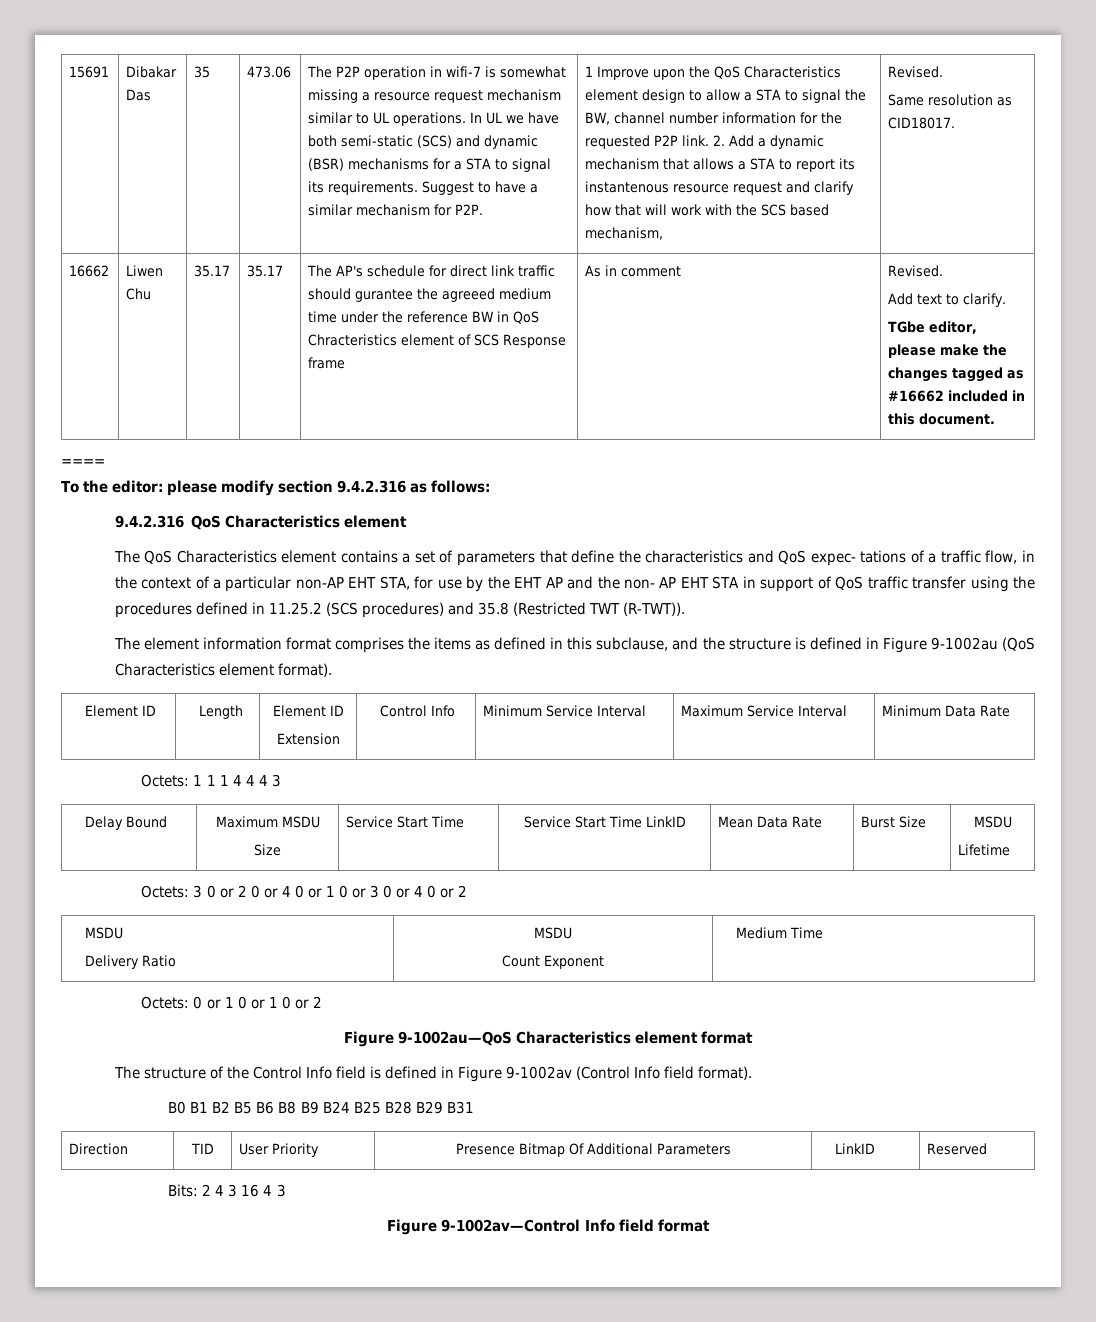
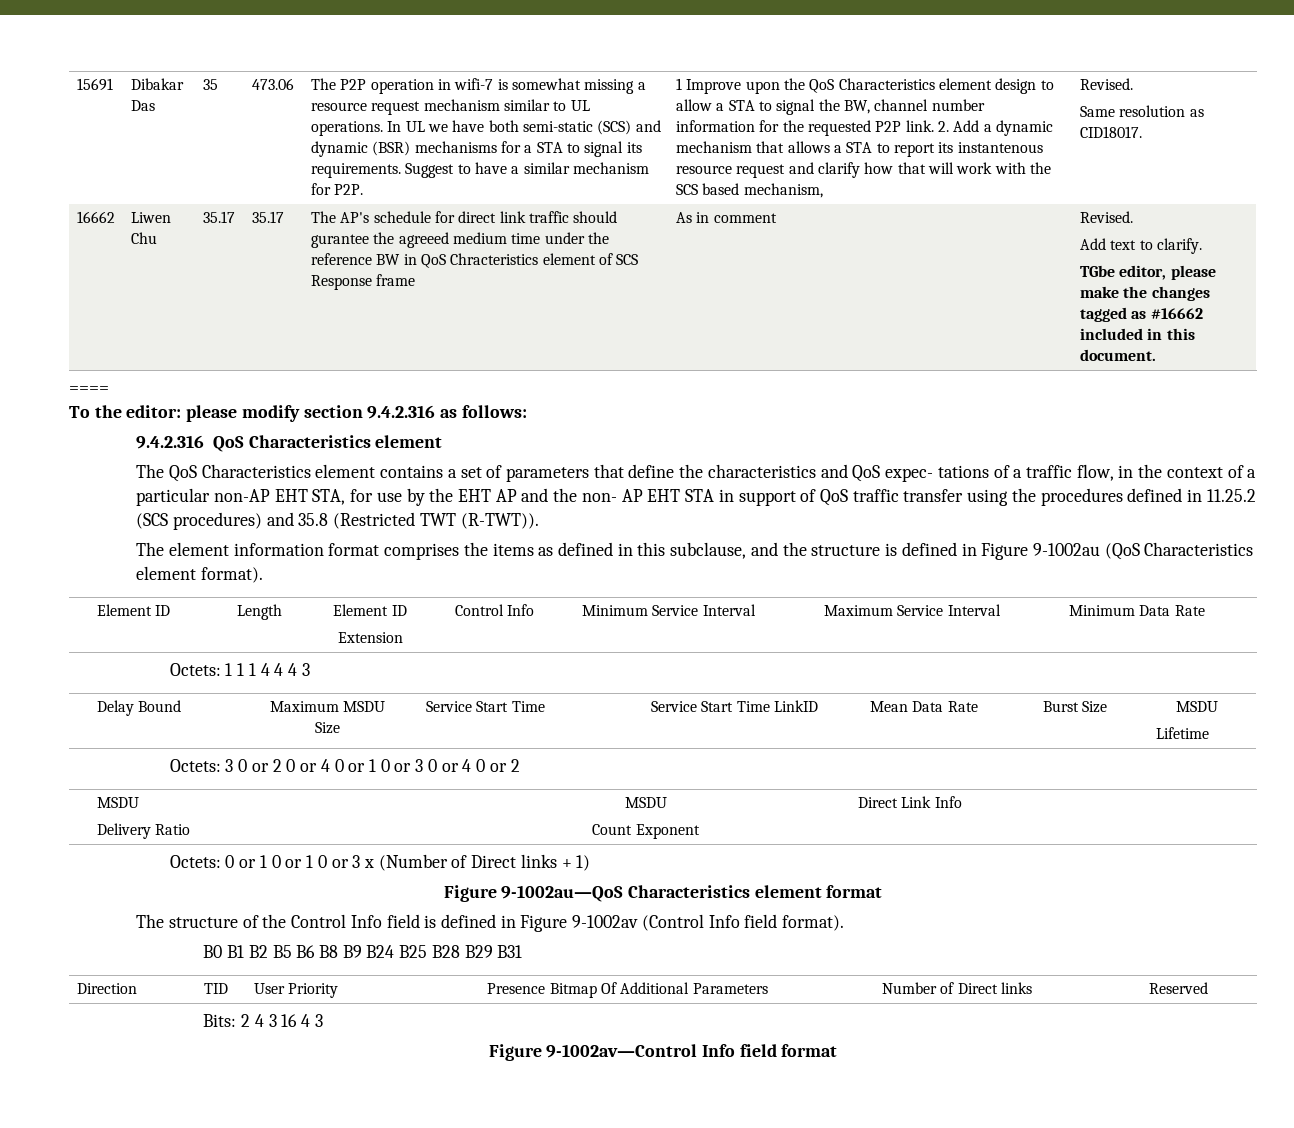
[736,927,824,939] Medium Time -> [858,796,962,808] Direct Link Info
[312,996,322,1008] 2 -> [352,854,591,871] 3 x (Number of Direct links + 1)
[835,1143,876,1154] LinkID -> [882,982,1033,994] Number of Direct links

